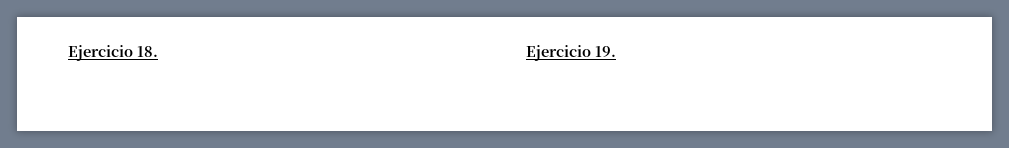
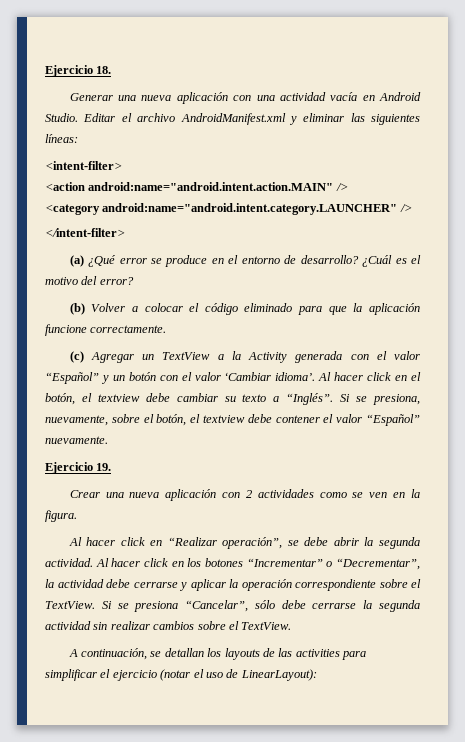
[526,45,616,61] Ejercicio 19. -> [69,92,422,104] [45,113,420,125] [45,134,78,143] [45,161,122,170] [45,182,348,191] [45,203,412,215] [45,228,125,237] [69,255,422,267] [45,276,134,285] [69,303,420,315] [45,324,167,336] [69,351,421,363] [45,372,421,384] [45,393,421,405] [45,414,421,426] [45,436,108,444] [45,462,112,474] [69,489,421,501] [45,510,77,522] [68,537,421,549] [45,558,420,570] [45,579,421,591] [45,600,420,612] [45,621,292,630] [68,648,367,660] [45,669,317,681] Generar una nueva aplicación con una actividad vacía en Android Studio. Editar el archivo AndroidManifest.xml y eliminar las siguientes líneas: // <intent-filter> // <action android:name="android.intent.action.MAIN" /> // <category android:name="android.intent.category.LAUNCHER" /> // </intent-filter> // (a) ¿Qué error se produce en el entorno de desarrollo? ¿Cuál es el motivo del error? // (b) Volver a colocar el código eliminado para que la aplicación funcione correctamente. // (c) Agregar un TextView a la Activity generada con el valor “Español” y un botón con el valor ‘Cambiar idioma’. Al hacer click en el botón, el textview debe cambiar su texto a “Inglés”. Si se presiona, nuevamente, sobre el botón, el textview debe contener el valor “Español” nuevamente. // Ejercicio 19. // Crear una nueva aplicación con 2 actividades como se ven en la figura. // Al hacer click en “Realizar operación”, se debe abrir la segunda actividad. Al hacer click en los botones “Incrementar” o “Decrementar”, la actividad debe cerrarse y aplicar la operación correspondiente sobre el TextView. Si se presiona “Cancelar”, sólo debe cerrarse la segunda actividad sin realizar cambios sobre el TextView. // A continuación, se detallan los layouts de las activities para simplificar el ejercicio (notar el uso de LinearLayout):

